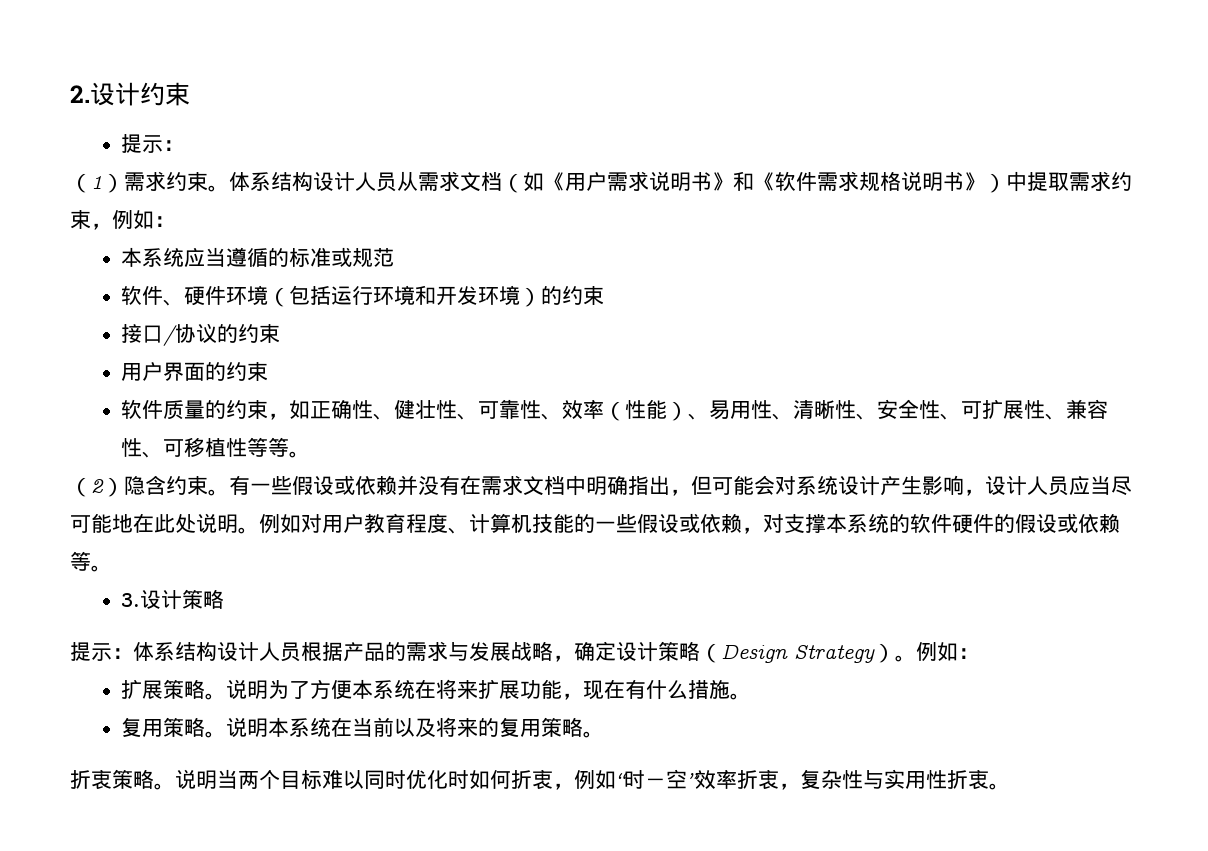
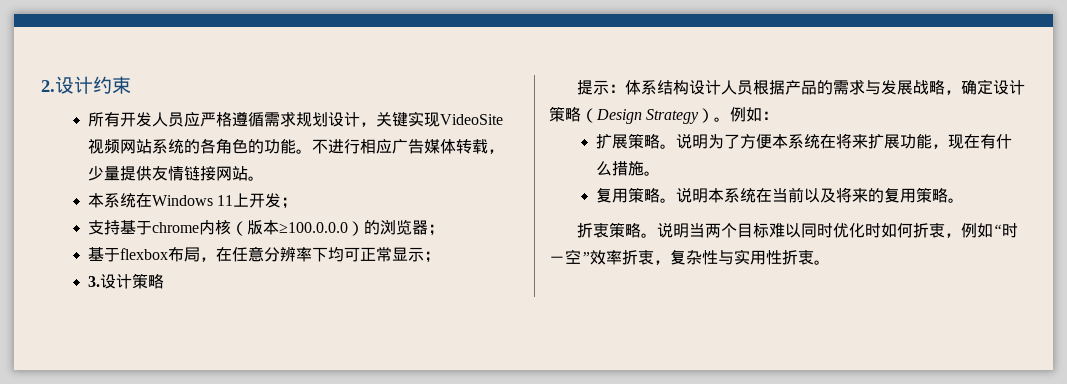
[121,134,185,153] [70,171,1132,193] [70,210,175,230] [121,247,395,267] [121,285,605,307] [121,324,281,346] [121,362,269,381] [121,399,1109,421] [121,437,311,458] [70,475,1132,497] [70,513,1120,534] [70,551,112,572] 提示： // （1）需求约束。体系结构设计人员从需求文档（如《用户需求说明书》和《软件需求规格说明书》）中提取需求约束，例如： // 本系统应当遵循的标准或规范 // 软件、硬件环境（包括运行环境和开发环境）的约束 // 接口/协议的约束 // 用户界面的约束 // 软件质量的约束，如正确性、健壮性、可靠性、效率（性能）、易用性、清晰性、安全性、可扩展性、兼容性、可移植性等等。 // （2）隐含约束。有一些假设或依赖并没有在需求文档中明确指出，但可能会对系统设计产生影响，设计人员应当尽可能地在此处说明。例如对用户教育程度、计算机技能的一些假设或依赖，对支撑本系统的软件硬件的假设或依赖等。 -> [87,111,503,127] [87,138,504,154] [87,166,264,181] [87,193,298,209] [87,219,444,236] [87,246,440,263] 所有开发人员应严格遵循需求规划设计，关键实现VideoSite视频网站系统的各角色的功能。不进行相应广告媒体转载，少量提供友情链接网站。 // 本系统在Windows 11上开发； // 支持基于chrome内核（版本≥100.0.0.0）的浏览器； // 基于flexbox布局，在任意分辨率下均可正常显示；

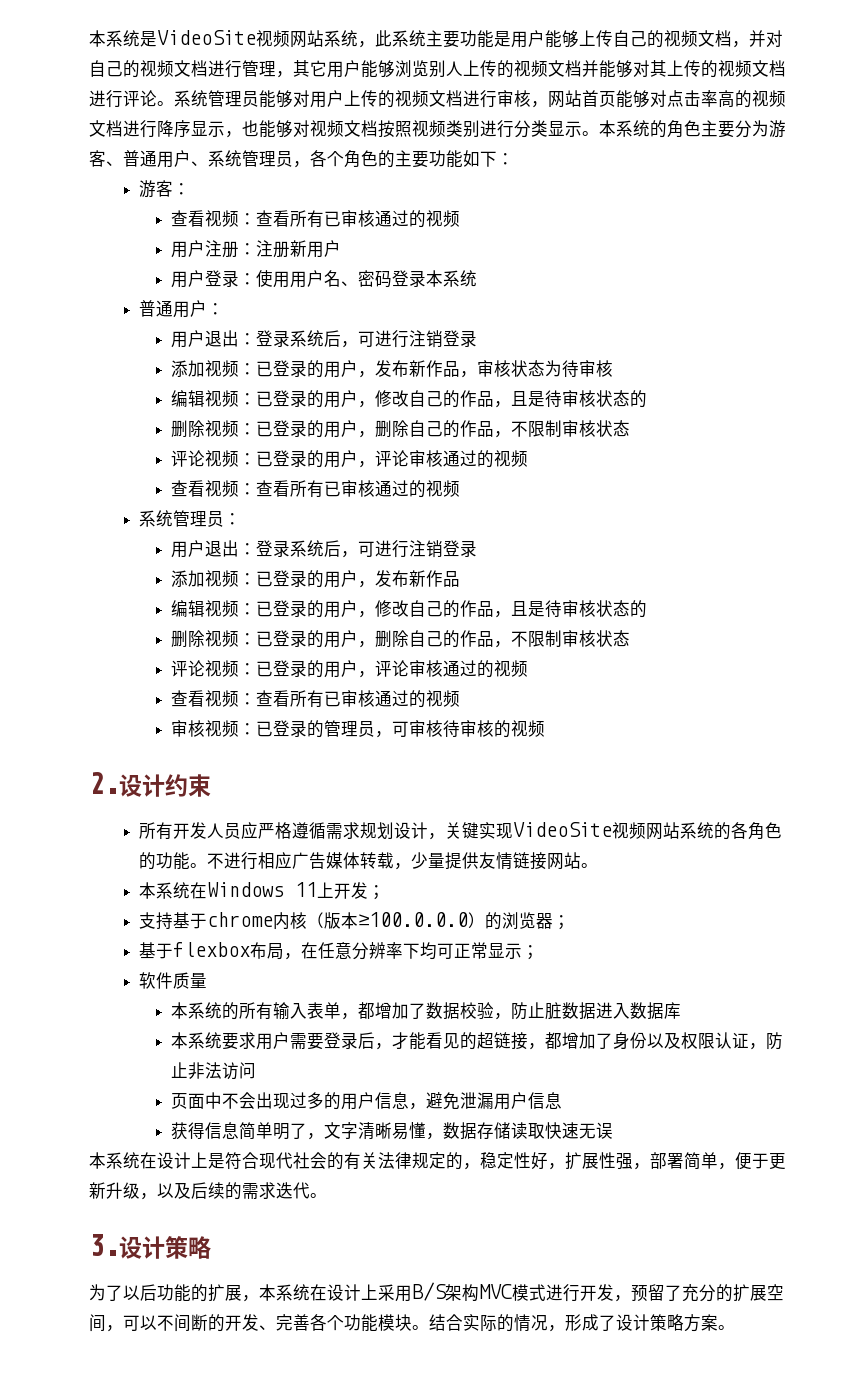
(41, 86) none -> [89,30,783,48] [89,60,786,78] [89,90,786,108] [89,120,786,138] [89,150,514,168] [138,180,190,198] [170,210,460,228] [170,240,341,258] [170,270,477,288] [138,300,224,318] [170,330,477,348] [170,360,613,378] [170,390,647,408] [170,420,630,438] [170,450,528,468] [170,480,460,498] [138,510,241,527] [170,540,477,558] [170,570,460,588] [170,600,647,618] [170,630,630,648] [170,660,528,678] [170,690,460,708] [170,720,545,738] 本系统是VideoSite视频网站系统，此系统主要功能是用户能够上传自己的视频文档，并对自己的视频文档进行管理，其它用户能够浏览别人上传的视频文档并能够对其上传的视频文档进行评论。系统管理员能够对用户上传的视频文档进行审核，网站首页能够对点击率高的视频文档进行降序显示，也能够对视频文档按照视频类别进行分类显示。本系统的角色主要分为游客、普通用户、系统管理员，各个角色的主要功能如下： // 游客： // 查看视频：查看所有已审核通过的视频 // 用户注册：注册新用户 // 用户登录：使用用户名、密码登录本系统 // 普通用户： // 用户退出：登录系统后，可进行注销登录 // 添加视频：已登录的用户，发布新作品，审核状态为待审核 // 编辑视频：已登录的用户，修改自己的作品，且是待审核状态的 // 删除视频：已登录的用户，删除自己的作品，不限制审核状态 // 评论视频：已登录的用户，评论审核通过的视频 // 查看视频：查看所有已审核通过的视频 // 系统管理员： // 用户退出：登录系统后，可进行注销登录 // 添加视频：已登录的用户，发布新作品 // 编辑视频：已登录的用户，修改自己的作品，且是待审核状态的 // 删除视频：已登录的用户，删除自己的作品，不限制审核状态 // 评论视频：已登录的用户，评论审核通过的视频 // 查看视频：查看所有已审核通过的视频 // 审核视频：已登录的管理员，可审核待审核的视频 //
[87,273,164,289] [577,79,1026,95] [549,106,779,124] [595,133,1012,149] [595,161,660,176] [595,187,964,203] [577,222,1019,238] [549,249,814,265] 3.设计策略 // 提示：体系结构设计人员根据产品的需求与发展战略，确定设计策略（Design Strategy）。例如： // 扩展策略。说明为了方便本系统在将来扩展功能，现在有什么措施。 // 复用策略。说明本系统在当前以及将来的复用策略。 // 折衷策略。说明当两个目标难以同时优化时如何折衷，例如“时－空”效率折衷，复杂性与实用性折衷 -> [138,972,207,989] [170,1002,681,1020] [170,1032,783,1050] [170,1062,256,1080] [170,1092,562,1110] [170,1122,613,1140] [89,1152,786,1170] [89,1182,327,1200] [89,1234,211,1259] [89,1282,784,1302] [89,1314,718,1332] 软件质量 // 本系统的所有输入表单，都增加了数据校验，防止脏数据进入数据库 // 本系统要求用户需要登录后，才能看见的超链接，都增加了身份以及权限认证，防止非法访问 // 页面中不会出现过多的用户信息，避免泄漏用户信息 // 获得信息简单明了，文字清晰易懂，数据存储读取快速无误 // 本系统在设计上是符合现代社会的有关法律规定的，稳定性好，扩展性强，部署简单，便于更新升级，以及后续的需求迭代。 // 3.设计策略 // 为了以后功能的扩展，本系统在设计上采用B/S架构MVC模式进行开发，预留了充分的扩展空间，可以不间断的开发、完善各个功能模块。结合实际的情况，形成了设计策略方案

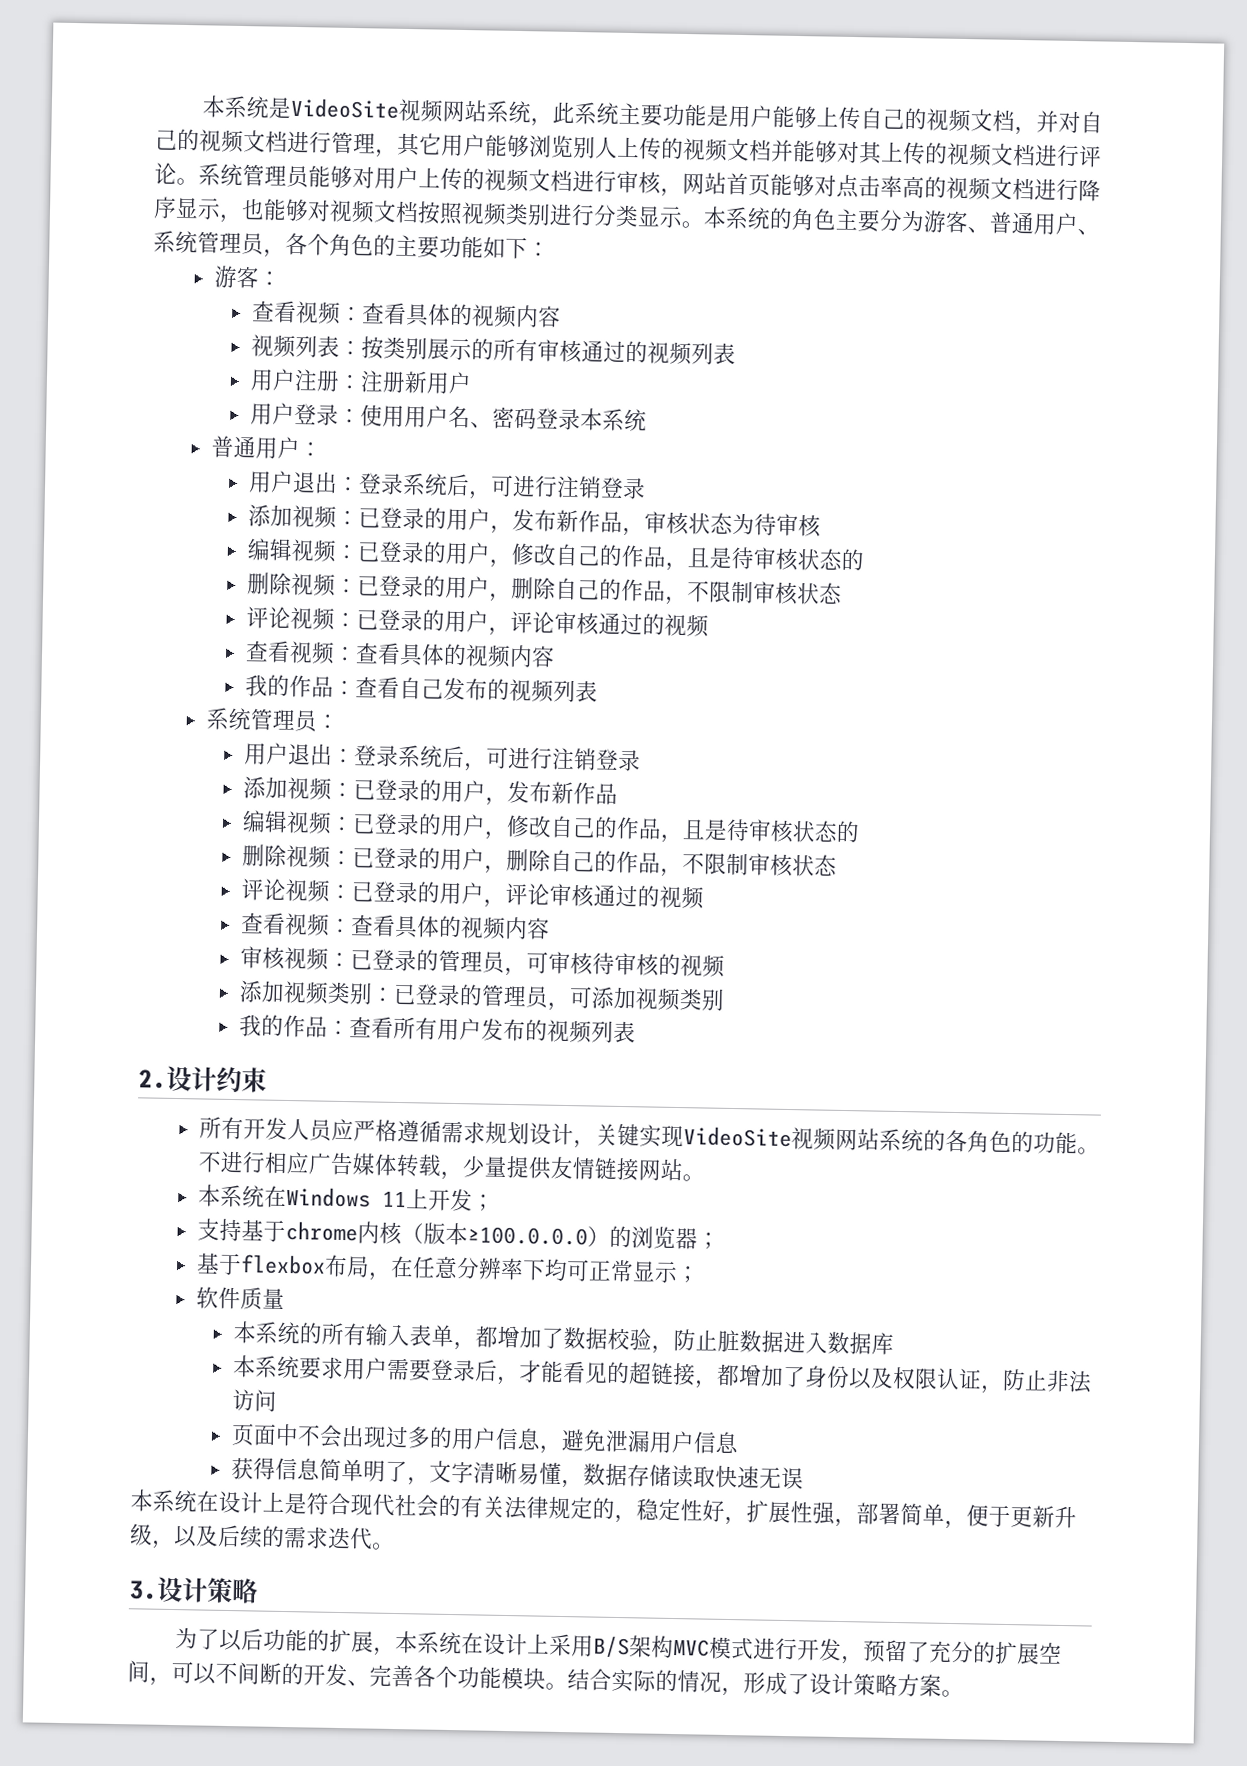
[289,210,460,228] 所有已审核通过的视频 -> [404,303,561,328] [250,334,736,366] 具体的视频内容 // 视频列表：按类别展示的所有审核通过的视频列表
[289,480,460,498] 所有已审核通过的视频 -> [398,643,555,668] [244,674,598,703] 具体的视频内容 // 我的作品：查看自己发布的视频列表
[289,690,460,708] 所有已审核通过的视频 -> [393,915,550,940] 具体的视频内容
(545, 728) none -> [238,980,725,1012] [238,1014,636,1044] // 添加视频类别：已登录的管理员，可添加视频类别 // 我的作品：查看所有用户发布的视频列表

